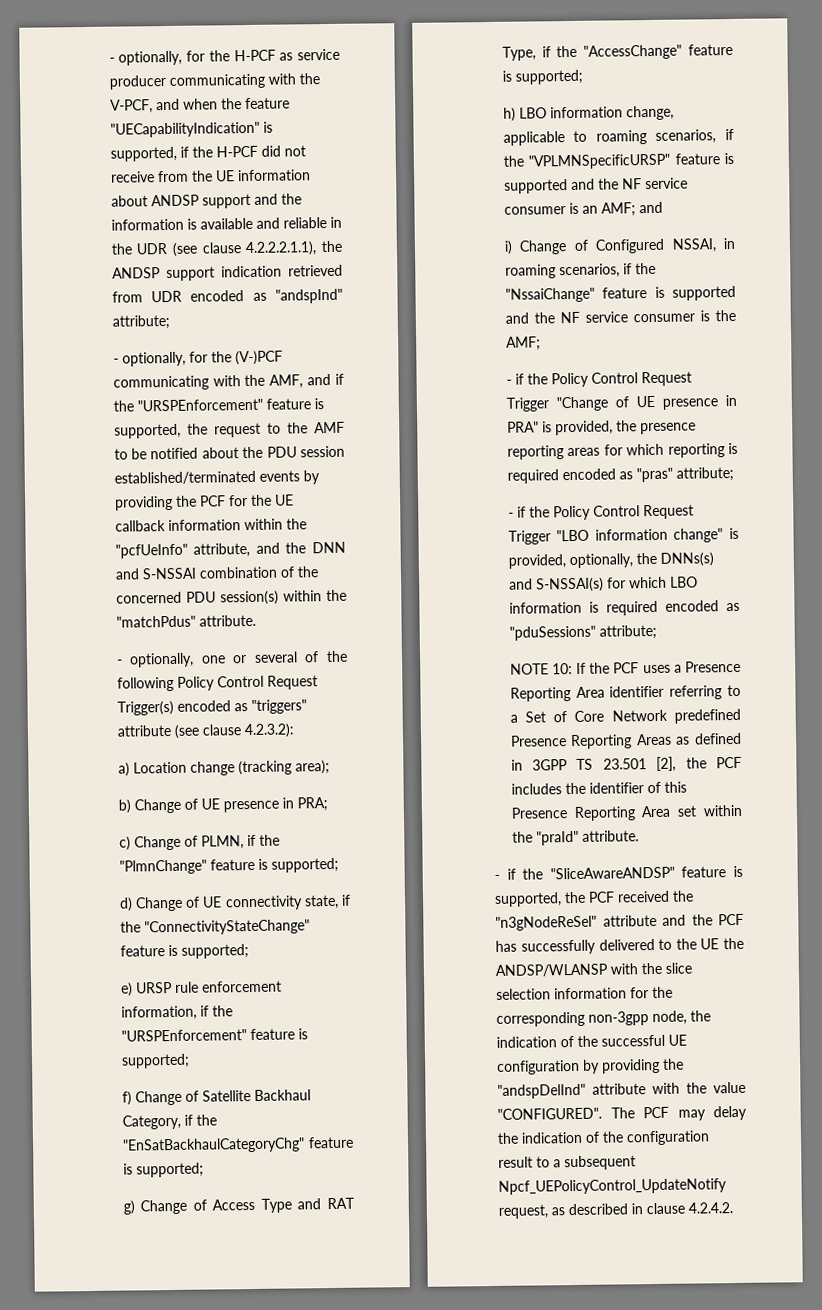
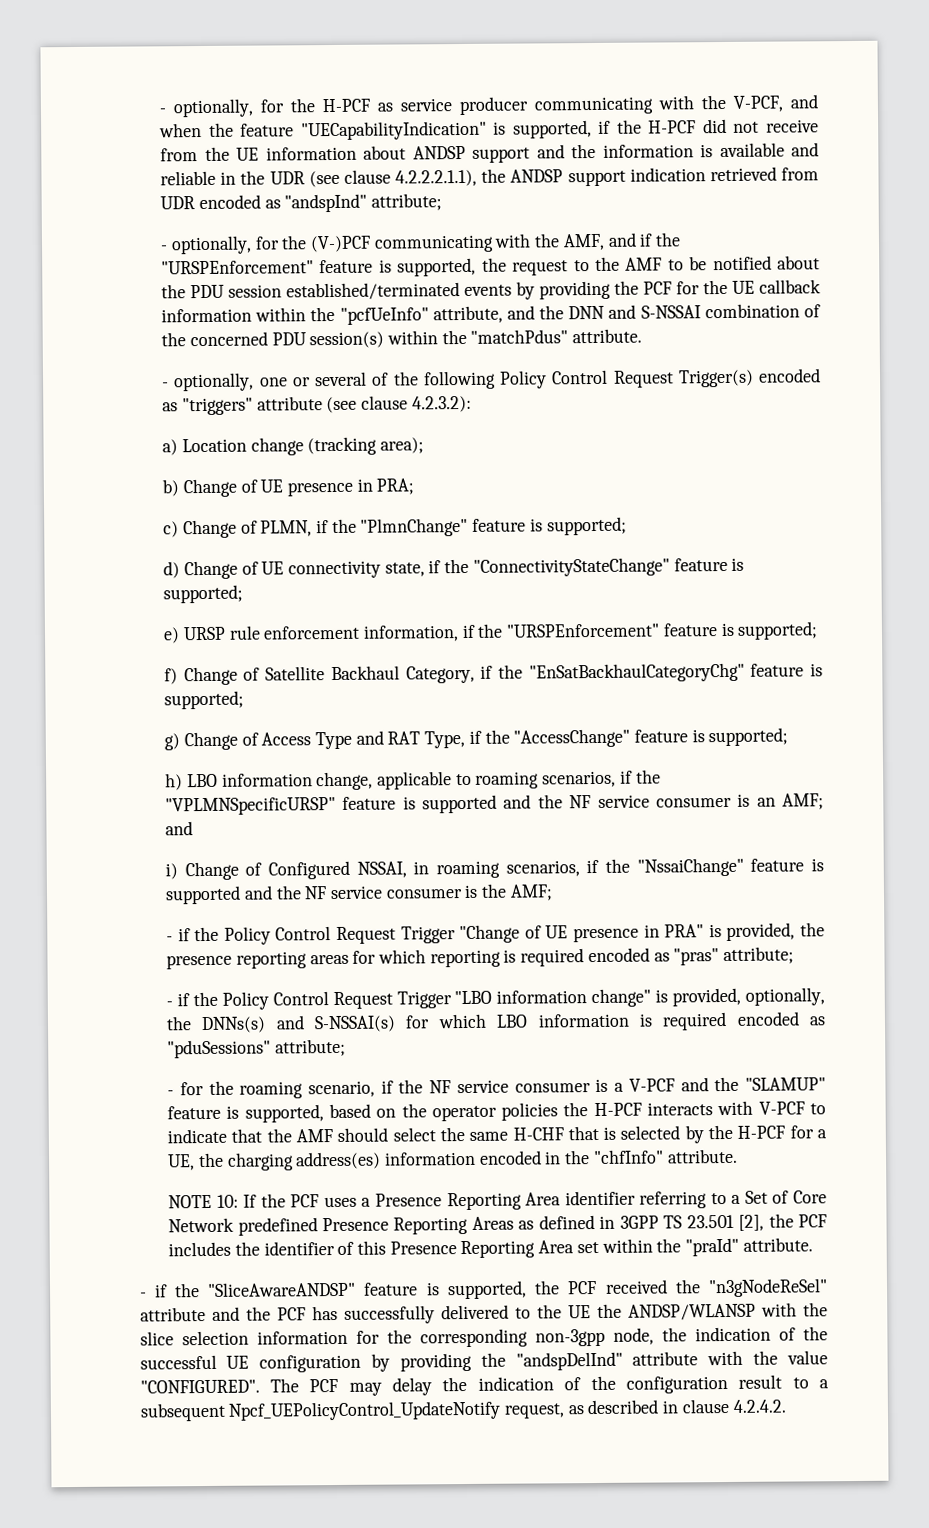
(657, 632) none -> [167,1076,826,1099] [167,1100,827,1123] [167,1124,828,1144] [167,1148,738,1171] // - for the roaming scenario, if the NF service consumer is a V-PCF and the "SLAMUP" feature is supported, based on the operator policies the H-PCF interacts with V-PCF to indicate that the AMF should select the same H-CHF that is selected by the H-PCF for a UE, the charging address(es) information encoded in the "chfInfo" attribute.

